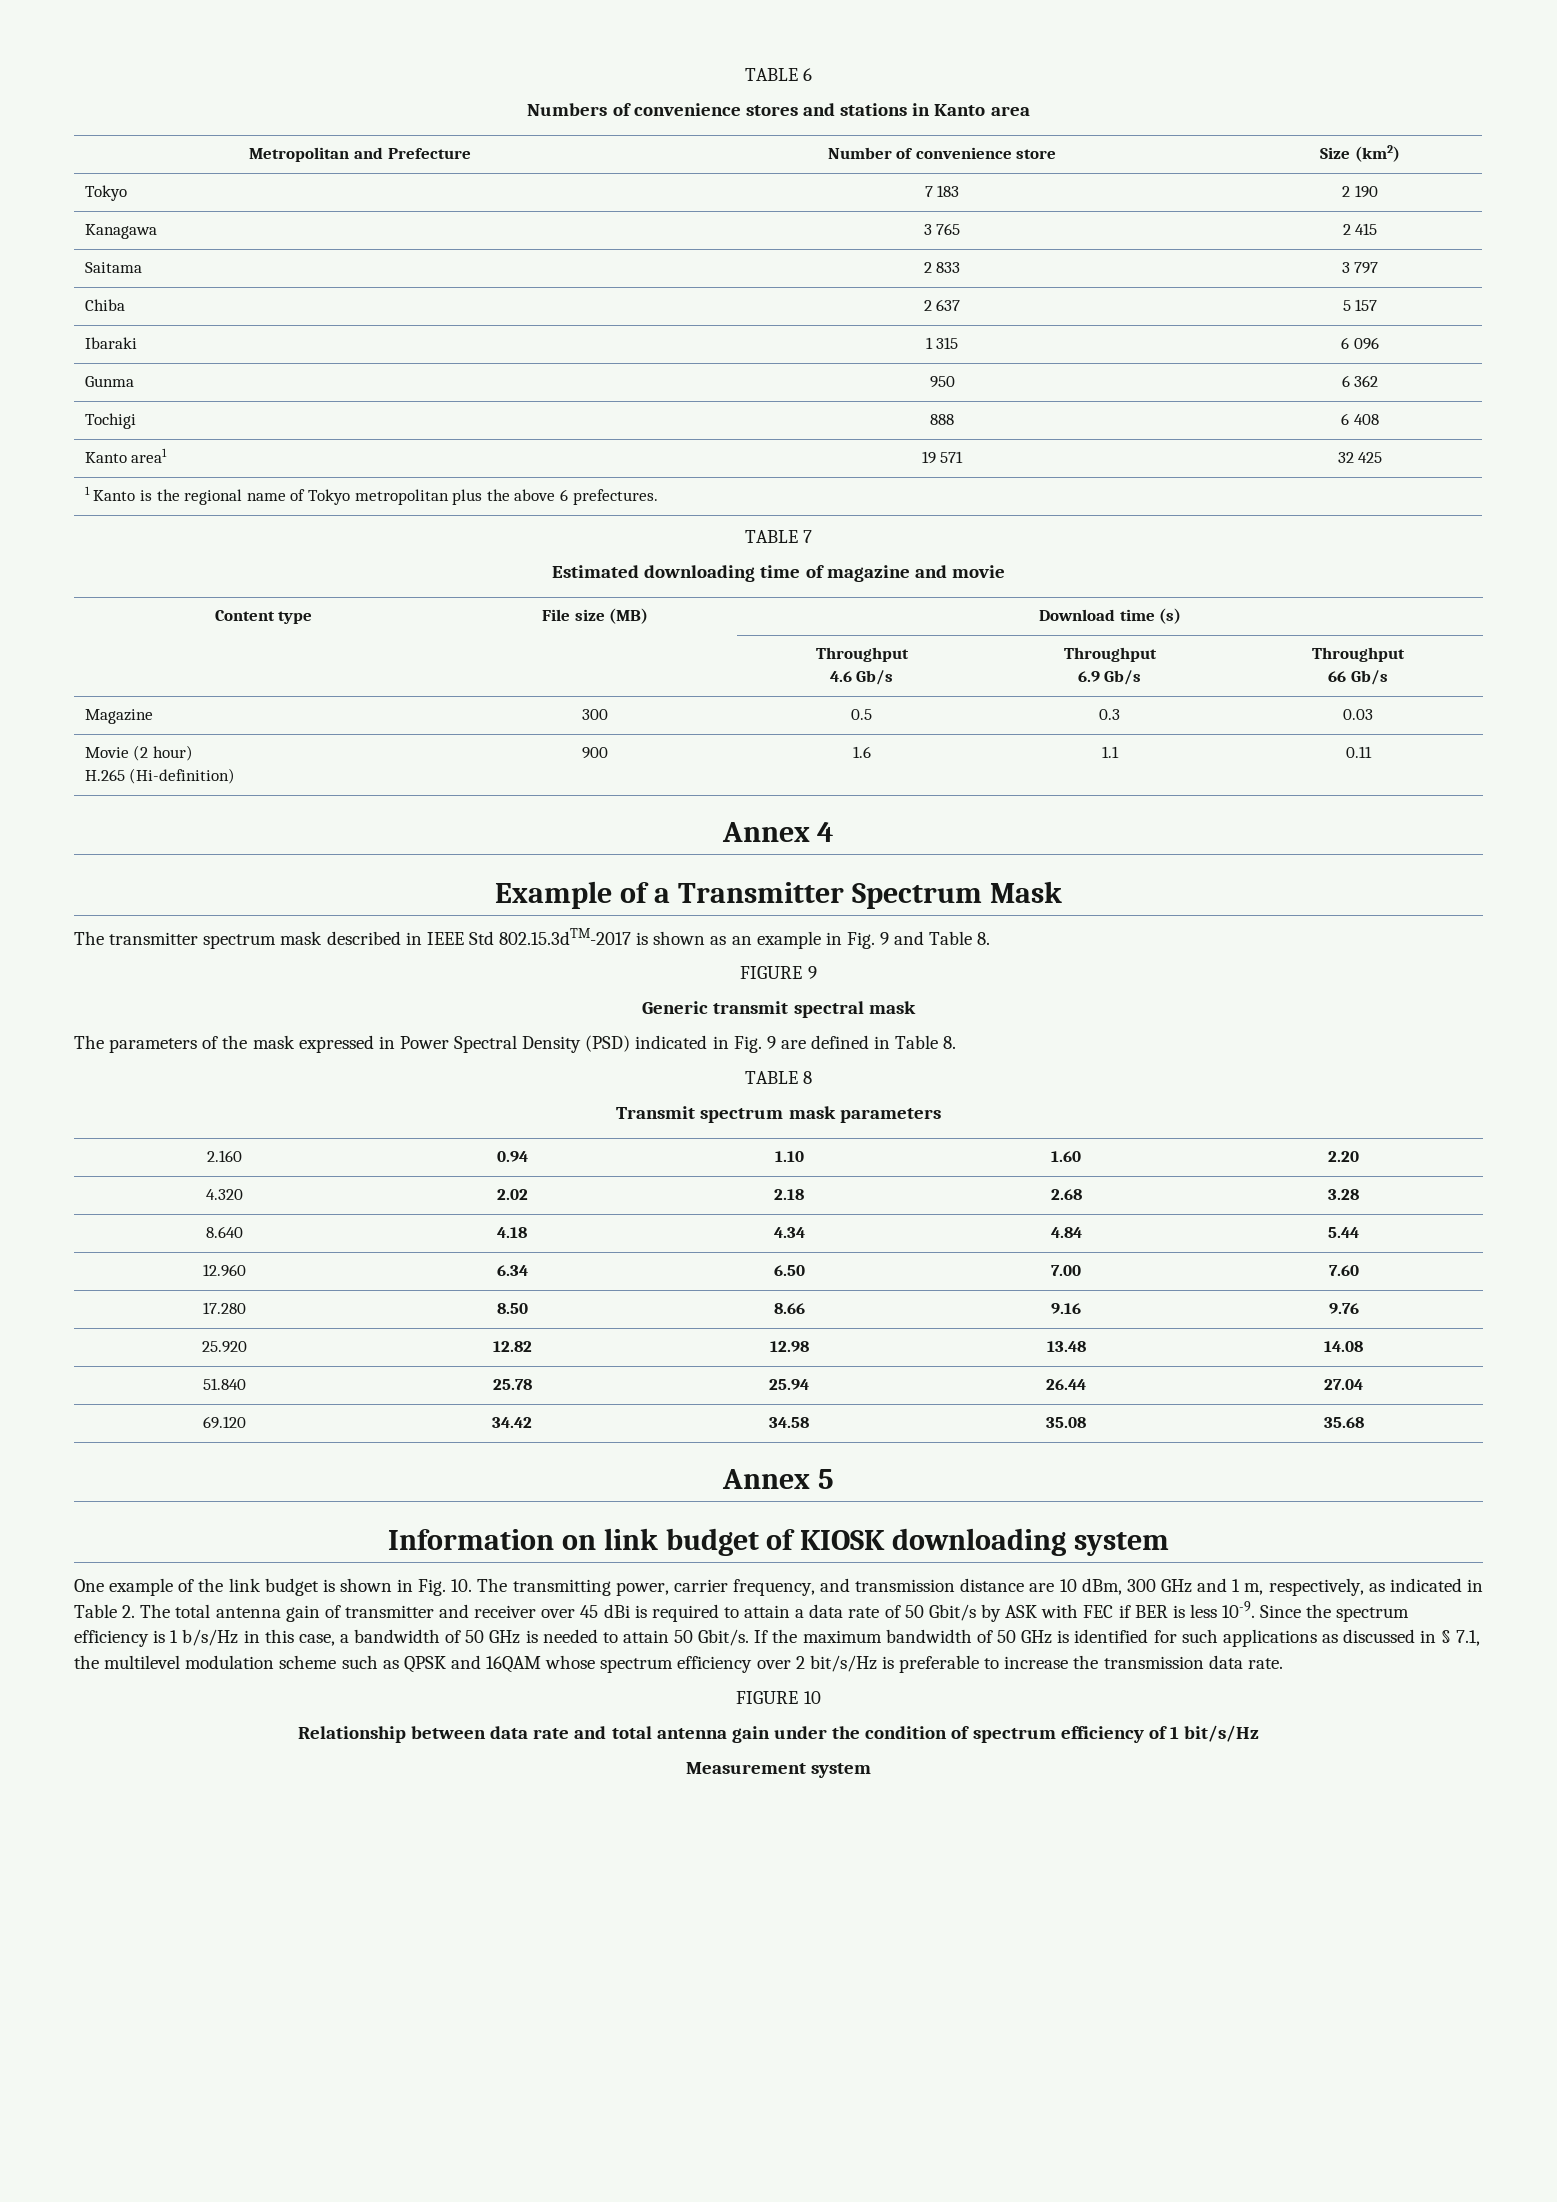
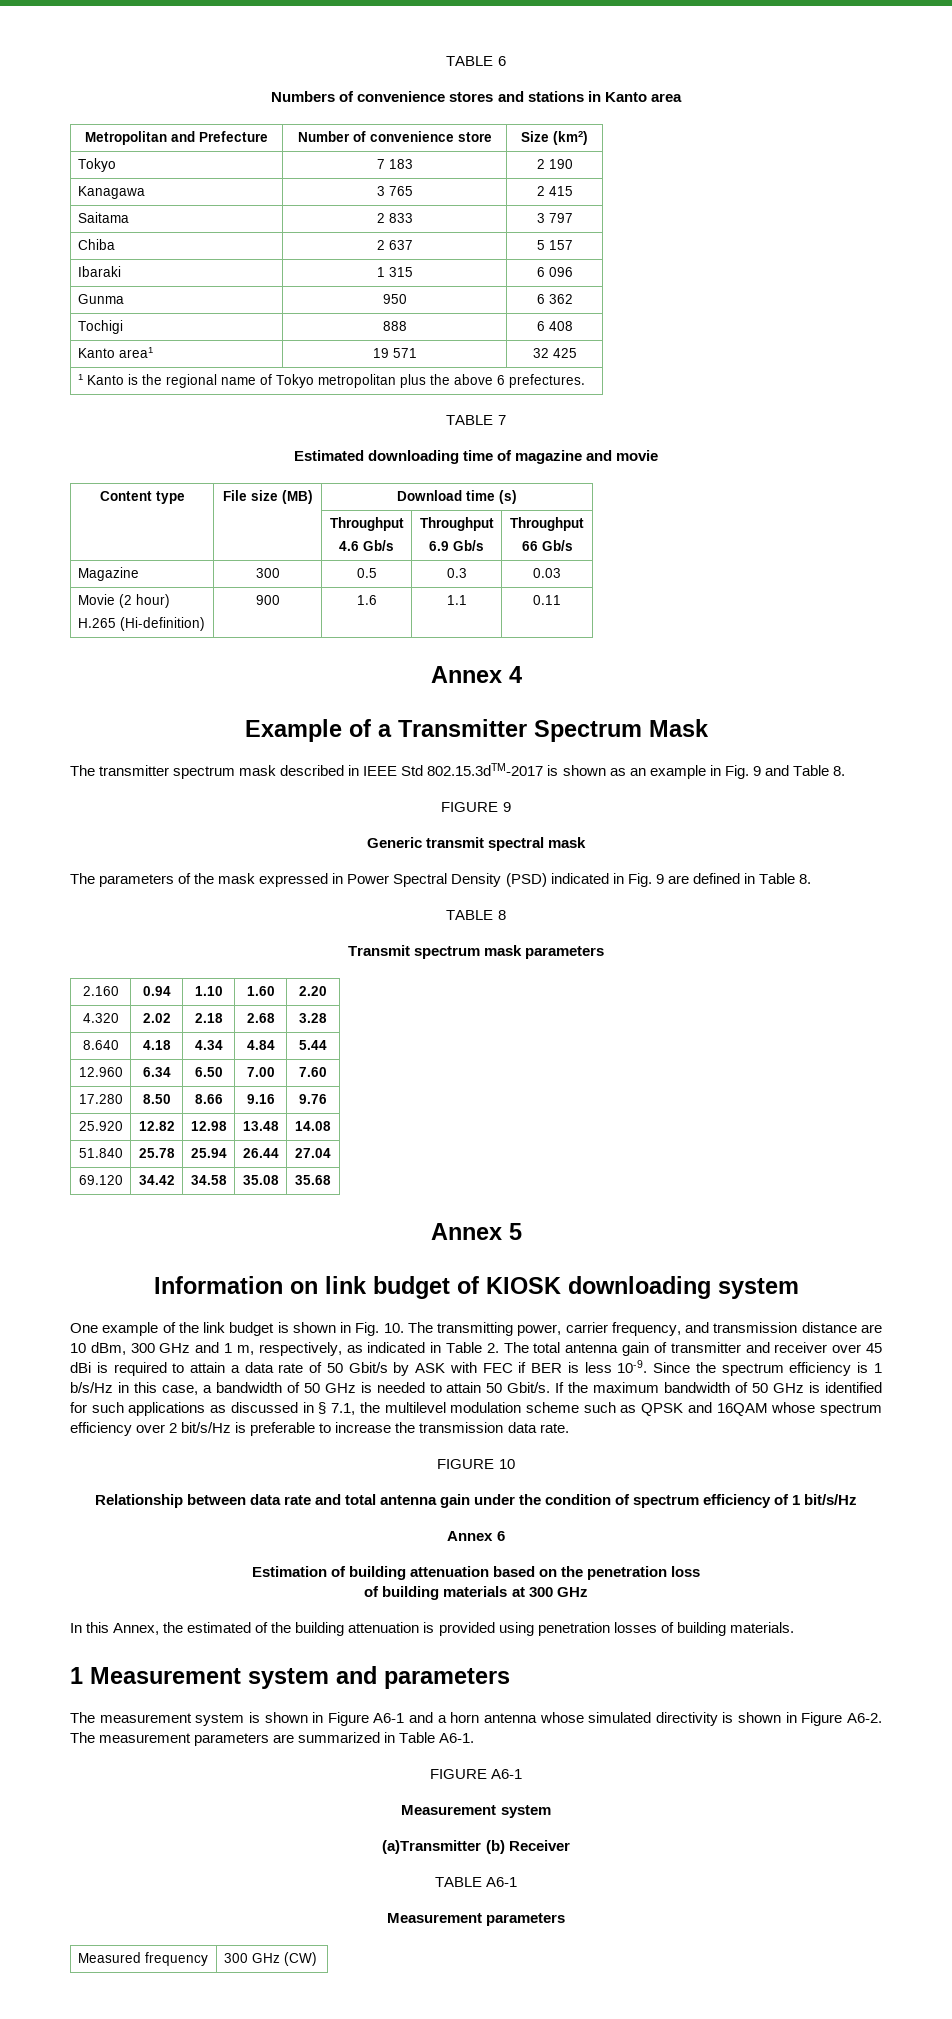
[685,1762,872,1778] Measurement system -> [447,1531,505,1541] [251,1566,701,1580] [364,1586,588,1600] [70,1622,794,1636] [70,1666,510,1689] [70,1712,883,1726] [70,1732,475,1746] [429,1769,523,1779] [401,1805,551,1818] [382,1840,570,1854] [434,1877,518,1887] [386,1913,566,1926] [77,1952,208,1966] [223,1952,317,1966] Annex 6 // Estimation of building attenuation based on the penetration loss // of building materials at 300 GHz // In this Annex, the estimated of the building attenuation is provided using penetration losses of building materials. // 1 Measurement system and parameters // The measurement system is shown in Figure A6-1 and a horn antenna whose simulated directivity is shown in Figure A6-2. The measurement parameters are summarized in Table A6-1. // FIGURE A6-1 // Measurement system // (a)Transmitter (b) Receiver // TABLE A6-1 // Measurement parameters // Measured frequency | 300 GHz (CW)

